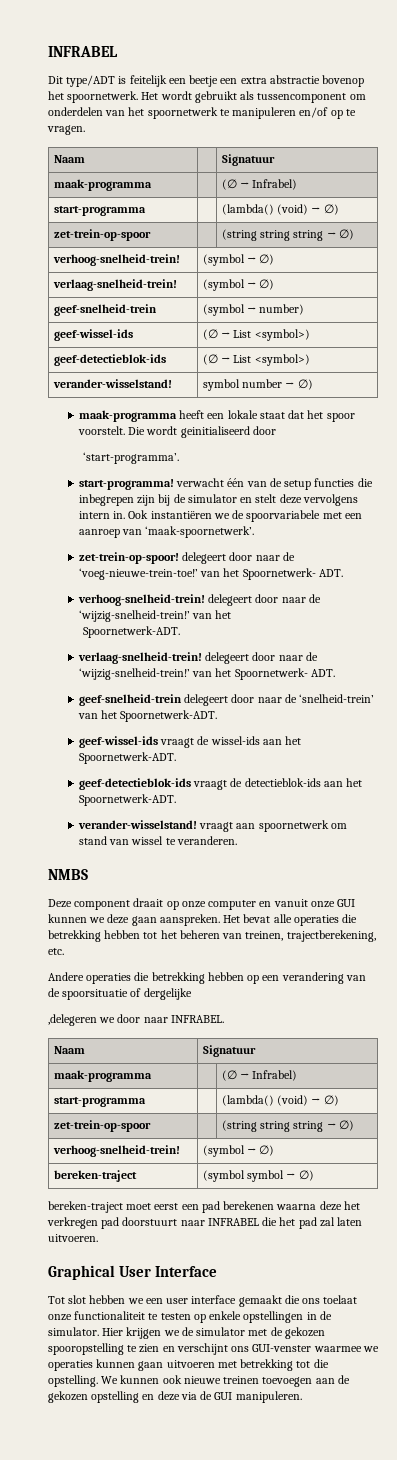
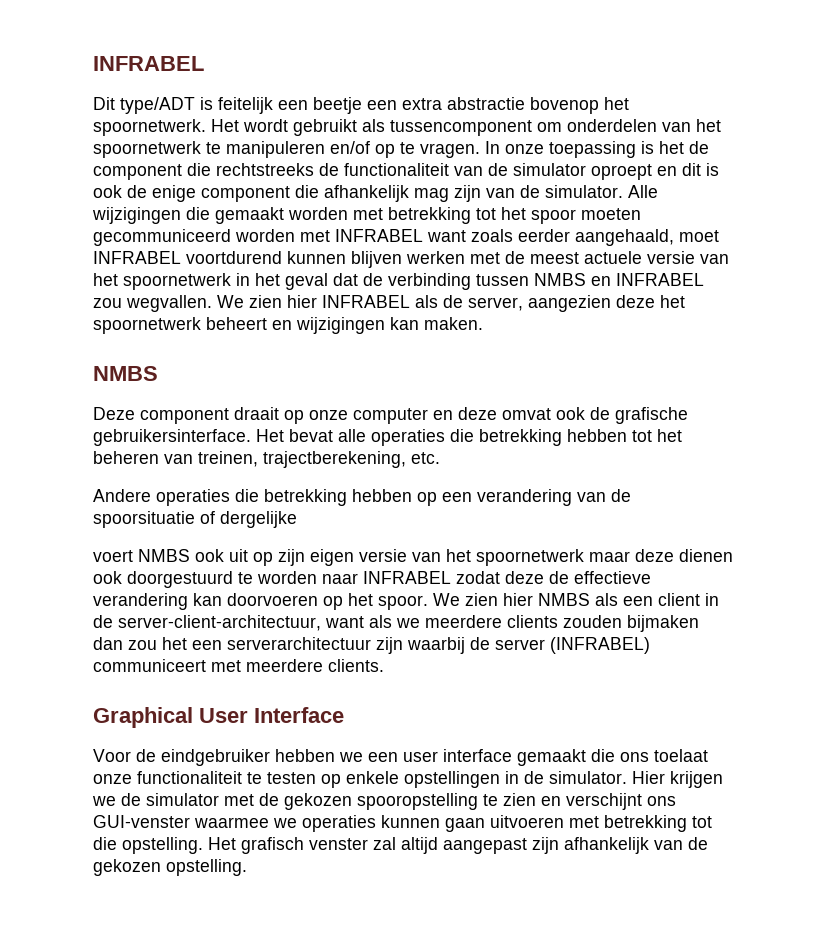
[53,155,85,163] [221,154,275,166] [53,179,152,191] [221,179,298,190] [53,206,146,216] [221,204,339,215] [53,229,151,241] [221,229,354,241] [52,254,180,266] [202,254,275,266] [52,279,177,291] [202,279,275,291] [53,304,157,316] [202,304,305,316] [53,329,133,341] [202,329,310,341] [53,354,166,366] [202,354,310,366] [52,379,172,388] [202,379,313,391] [78,410,355,422] [77,426,276,438] [83,452,180,464] [78,478,373,490] [78,494,358,506] [78,510,362,522] [78,526,255,538] [78,552,295,564] [78,568,343,580] [77,594,321,606] [78,610,232,622] [83,626,181,638] [77,652,318,664] [78,668,335,680] [78,694,375,706] [77,710,218,722] [78,736,302,748] [78,752,176,764] [78,778,363,790] [78,794,176,806] [77,820,347,832] [78,836,237,845] // Naam | | Signatuur // maak-programma | | (∅ → Infrabel) // start-programma | | (lambda() (void) → ∅) // zet-trein-op-spoor | | (string string string → ∅) // verhoog-snelheid-trein! | (symbol → ∅) // verlaag-snelheid-trein! | (symbol → ∅) // geef-snelheid-trein | (symbol → number) // geef-wissel-ids | (∅ → List <symbol>) // geef-detectieblok-ids | (∅ → List <symbol>) // verander-wisselstand! | symbol number → ∅) // maak-programma heeft een lokale staat dat het spoor voorstelt. Die wordt geinitialiseerd door // ‘start-programma’. // start-programma! verwacht één van de setup functies die inbegrepen zijn bij de simulator en stelt deze vervolgens intern in. Ook instantiëren we de spoorvariabele met een aanroep van ‘maak-spoornetwerk’. // zet-trein-op-spoor! delegeert door naar de ‘voeg-nieuwe-trein-toe!’ van het Spoornetwerk- ADT. // verhoog-snelheid-trein! delegeert door naar de ‘wijzig-snelheid-trein!’ van het // Spoornetwerk-ADT. // verlaag-snelheid-trein! delegeert door naar de ‘wijzig-snelheid-trein!’ van het Spoornetwerk- ADT. // geef-snelheid-trein delegeert door naar de ‘snelheid-trein’ van het Spoornetwerk-ADT. // geef-wissel-ids vraagt de wissel-ids aan het Spoornetwerk-ADT. // geef-detectieblok-ids vraagt de detectieblok-ids aan het Spoornetwerk-ADT. // verander-wisselstand! vraagt aan spoornetwerk om stand van wissel te veranderen. -> [485,141,709,158] [93,163,719,180] [93,185,658,202] [92,207,641,224] [93,229,719,246] [93,251,729,268] [93,273,704,290] [93,295,685,312] [93,317,483,334] In onze toepassing is het de component die rechtstreeks de functionaliteit van de simulator oproept en dit is ook de enige component die afhankelijk mag zijn van de simulator. Alle wijzigingen die gemaakt worden met betrekking tot het spoor moeten gecommuniceerd worden met INFRABEL want zoals eerder aangehaald, moet INFRABEL voortdurend kunnen blijven werken met de meest actuele versie van het spoornetwerk in het geval dat de verbinding tussen NMBS en INFRABEL zou wegvallen. We zien hier INFRABEL als de server, aangezien deze het spoornetwerk beheert en wijzigingen kan maken.
[273,899,356,908] [48,914,220,926] vanuit onze GUI kunnen we deze gaan aanspreken. -> [458,407,688,424] [93,429,251,446] deze omvat ook de grafische gebruikersinterface.
[48,1014,224,1026] [53,1046,85,1054] [202,1045,256,1057] [53,1070,152,1082] [221,1070,298,1081] [53,1097,146,1107] [221,1095,339,1106] [53,1120,151,1132] [221,1120,354,1132] [52,1145,180,1157] [202,1145,275,1157] [53,1170,137,1182] [202,1170,314,1182] [48,1201,360,1213] [47,1217,363,1229] [48,1234,98,1242] ,delegeren we door naar INFRABEL. // Naam | Signatuur // maak-programma | | (∅ → Infrabel) // start-programma | | (lambda() (void) → ∅) // zet-trein-op-spoor | | (string string string → ∅) // verhoog-snelheid-trein! | (symbol → ∅) // bereken-traject | (symbol symbol → ∅) // bereken-traject moet eerst een pad berekenen waarna deze het verkregen pad doorstuurt naar INFRABEL die het pad zal laten uitvoeren. -> [93,549,733,566] [93,571,651,588] [93,593,719,610] [93,615,699,632] [93,637,650,654] [93,659,384,672] voert NMBS ook uit op zijn eigen versie van het spoornetwerk maar deze dienen ook doorgestuurd te worden naar INFRABEL zodat deze de effectieve verandering kan doorvoeren op het spoor. We zien hier NMBS als een client in de server-client-architectuur, want als we meerdere clients zouden bijmaken dan zou het een serverarchitectuur zijn waarbij de server (INFRABEL) communiceert met meerdere clients.
[48,1295,87,1304] Tot slot -> [93,749,270,766] Voor de eindgebruiker
[101,1375,350,1387] [48,1391,302,1403] We kunnen ook nieuwe treinen toevoegen aan de gekozen opstelling en deze via de GUI manipuleren. -> [208,837,708,854] [93,859,247,876] Het grafisch venster zal altijd aangepast zijn afhankelijk van de gekozen opstelling.

